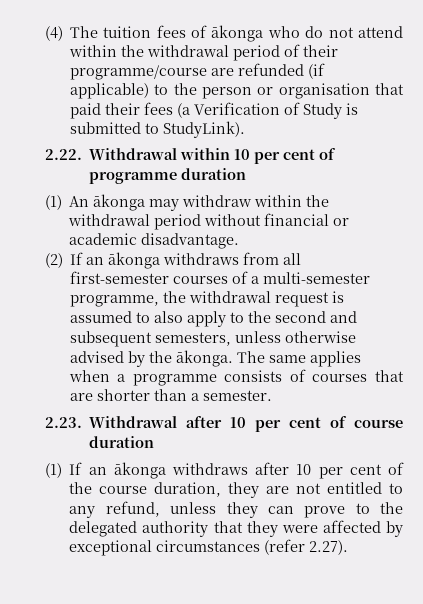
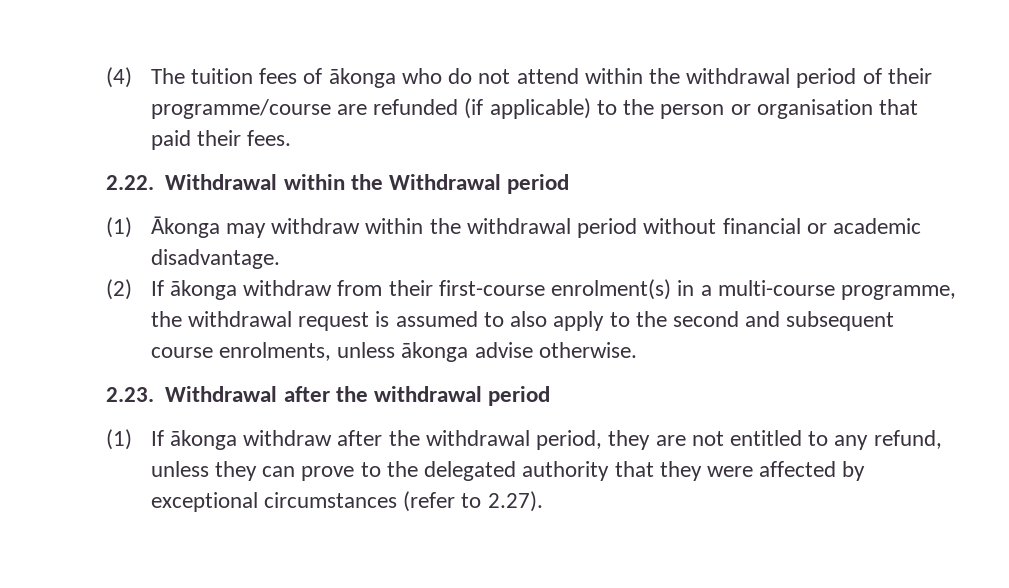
[143,102,358,119] [69,121,245,138] [44,148,336,164] [88,168,246,184] [44,194,146,211] fees (a Verification of Study is submitted to StudyLink). // 2.22. Withdrawal within 10 per cent of programme duration // (1) An ākonga -> [247,130,292,146] [105,174,570,194] [105,216,220,238] fees. // 2.22. Withdrawal within the Withdrawal period // (1) Ākonga
[85,252,301,269] [69,271,370,284] an ākonga withdraws from all first-semester courses of a multi-semester -> [170,279,835,300] ākonga withdraw from their first-course enrolment(s) in a multi-course
[154,331,356,346] [69,350,361,367] [68,369,404,386] [69,389,272,401] [44,416,403,432] [88,436,154,448] [44,462,405,479] [69,482,222,497] semesters, unless otherwise advised by the ākonga. The same applies when a programme consists of courses that are shorter than a semester. // 2.23. Withdrawal after 10 per cent of course duration // (1) If an ākonga withdraws after 10 per cent of the course duration, -> [150,342,637,362] [105,386,551,406] [105,429,603,450] course enrolments, unless ākonga advise otherwise. // 2.23. Withdrawal after the withdrawal period // (1) If ākonga withdraw after the withdrawal period,
(306, 547) none -> [461,493,482,508] to

